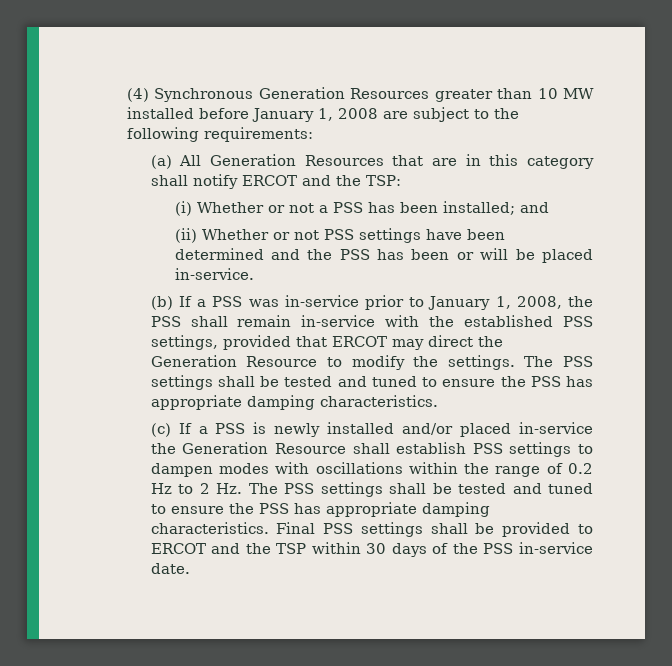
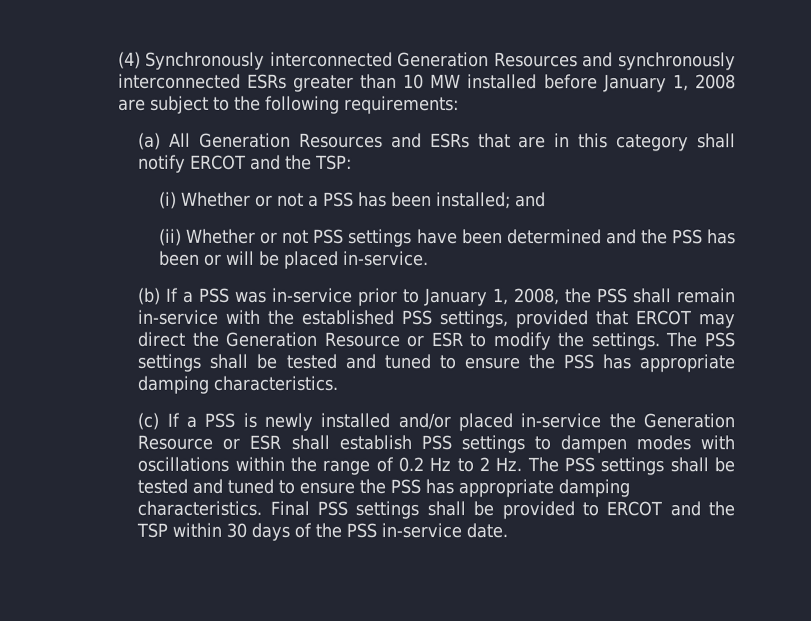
[154,87,430,102] Synchronous Generation Resources -> [145,51,736,71] [117,73,287,89] Synchronously interconnected Generation Resources and synchronously interconnected ESRs
(384, 160) none -> [390,132,470,149] and ESRs
(318, 361) none -> [406,332,463,348] or ESR
(346, 448) none -> [222,434,282,450] or ESR

